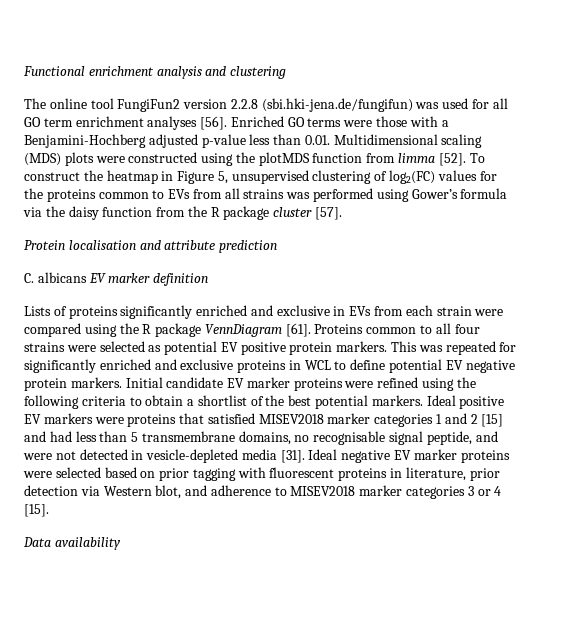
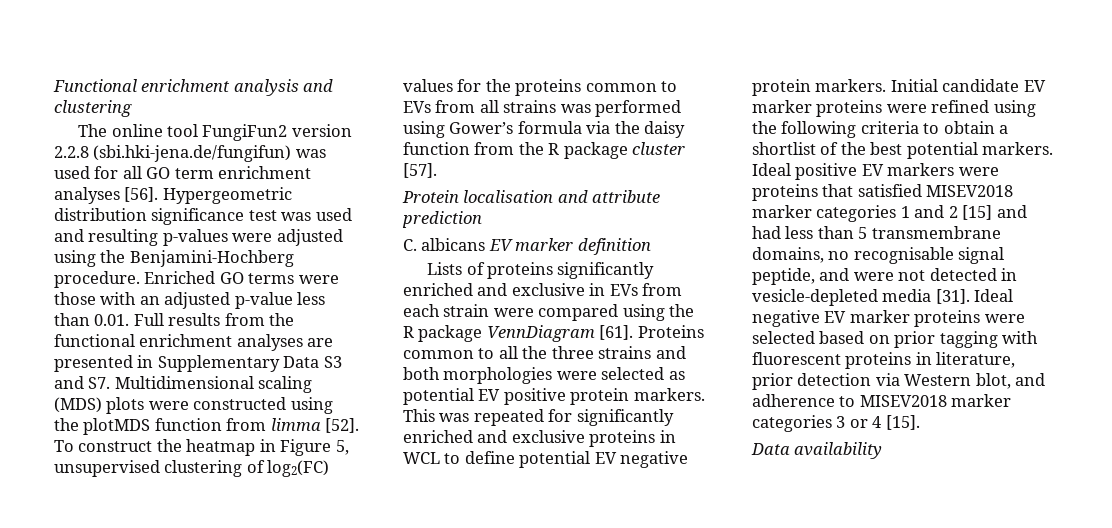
(228, 123) none -> [162,187,292,204] [54,208,352,225] [54,229,343,246] [54,250,294,267] [54,271,140,288] Hypergeometric distribution significance test was used and resulting p-values were adjusted using the Benjamini-Hochberg procedure.
[441,120,449,127] [24,134,146,148] a Benjamini-Hochberg -> [139,296,160,305] an
(330, 140) none -> [133,313,295,326] [54,334,334,351] [54,355,342,372] [54,376,111,389] Full results from the functional enrichment analyses are presented in Supplementary Data S3 and S7.
[454,324,480,334] [24,342,65,352] four strains -> [522,346,686,359] [403,367,553,384] the three strains and both morphologies

